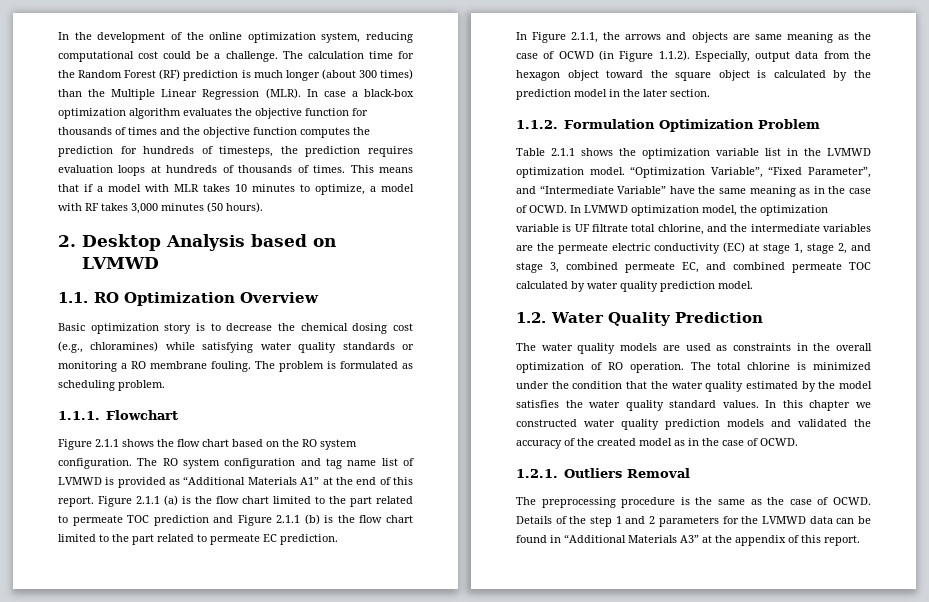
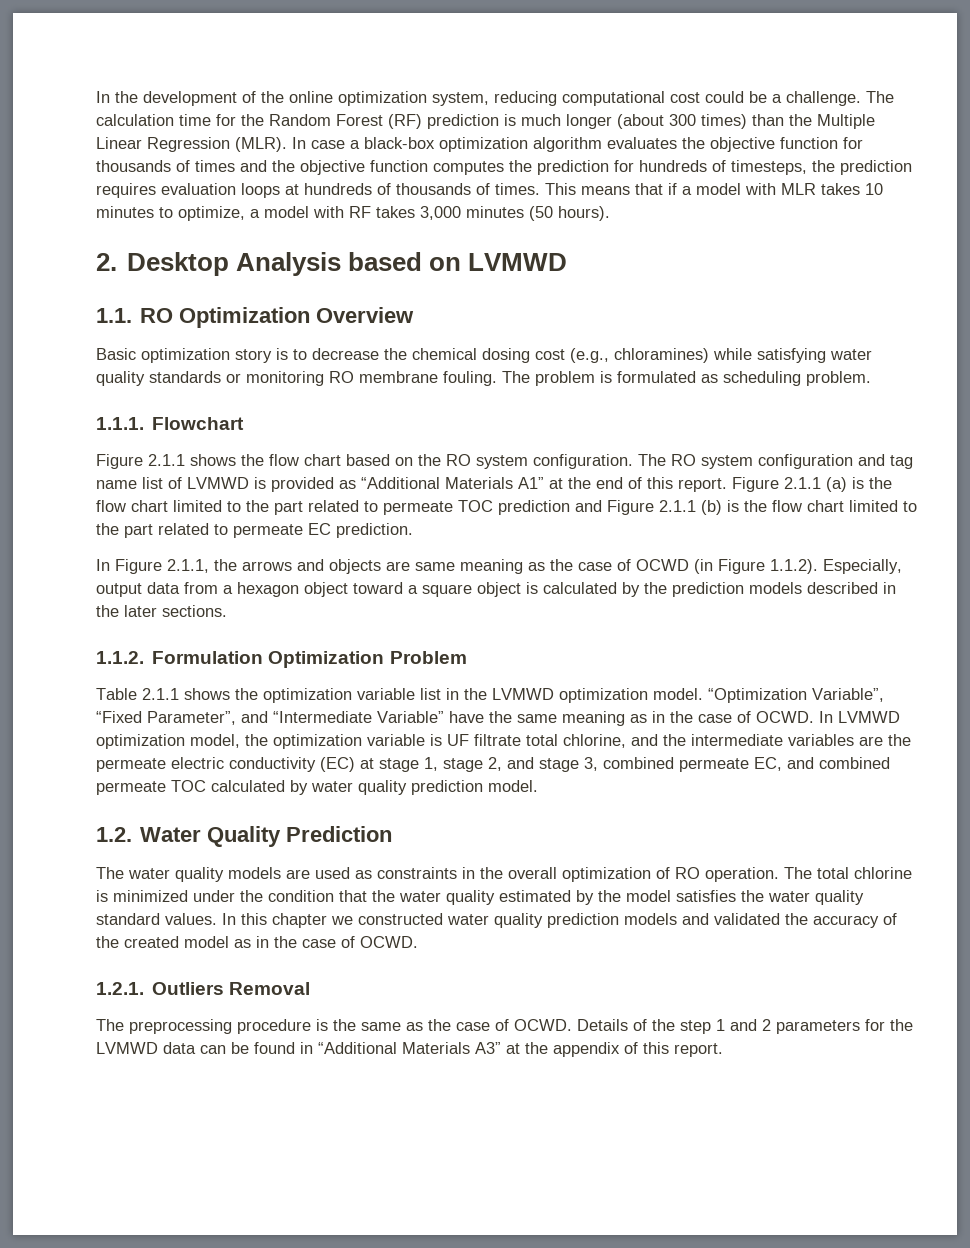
[121,363,127,369] a -> (324, 378) none
[854,51,871,59] the -> [223,585,233,594] a
[650,70,668,78] the -> [408,585,418,594] a
[574,89,607,97] model -> [749,582,878,594] models described
[670,89,710,97] section. -> [162,605,227,617] sections.

